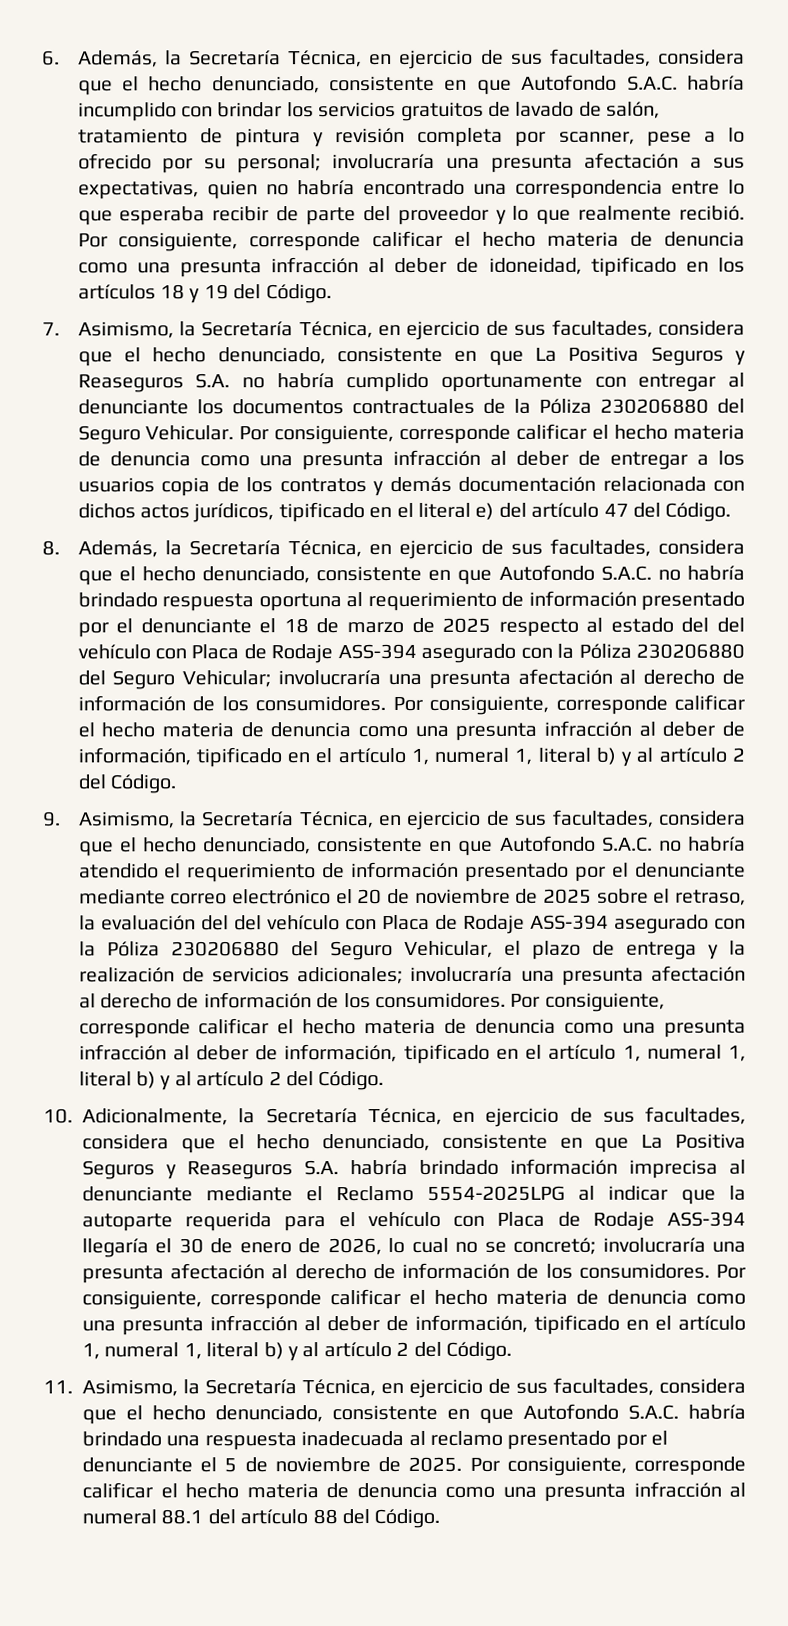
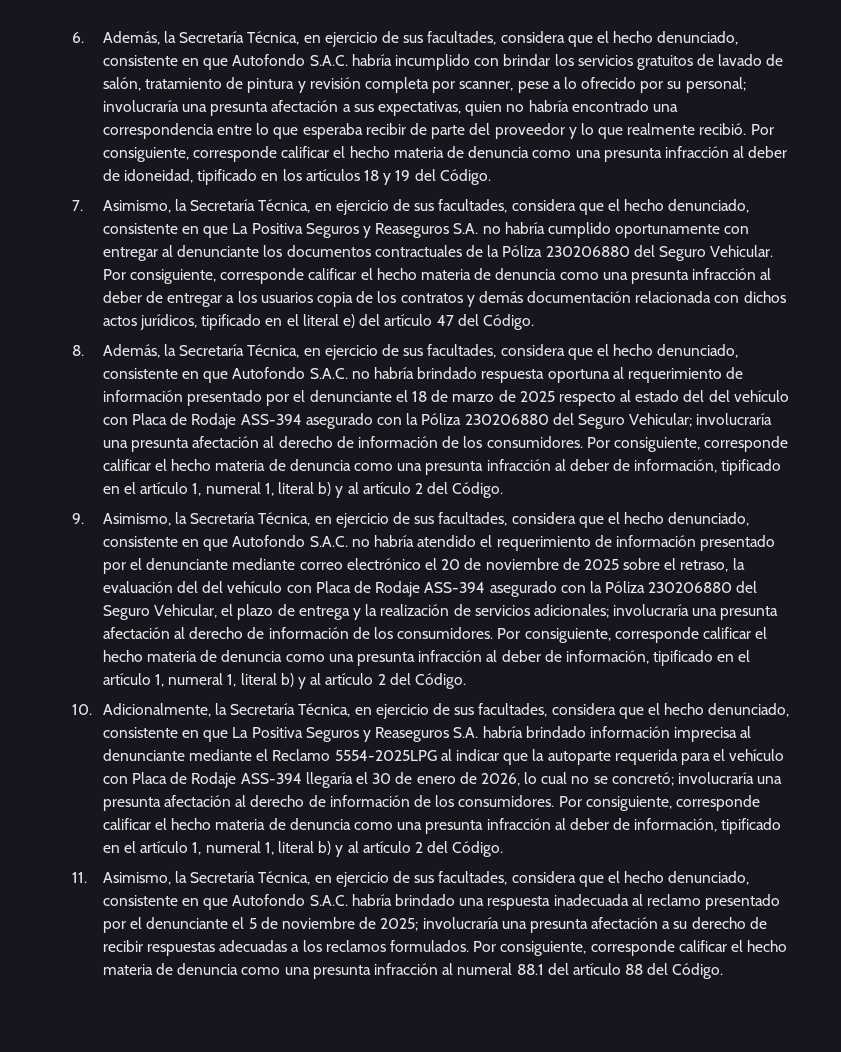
[408,1456,463,1472] 2025. -> [380,917,767,933] [102,940,470,956] 2025; involucraría una presunta afectación a su derecho de recibir respuestas adecuadas a los reclamos formulados.

